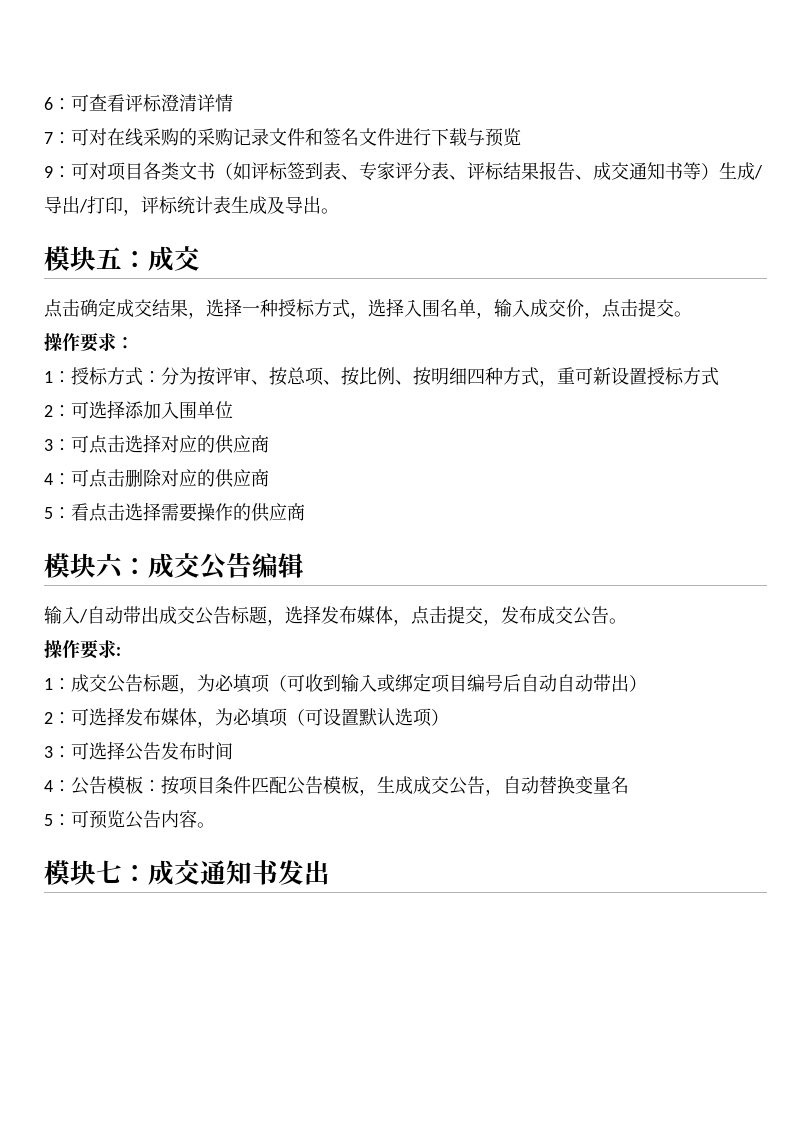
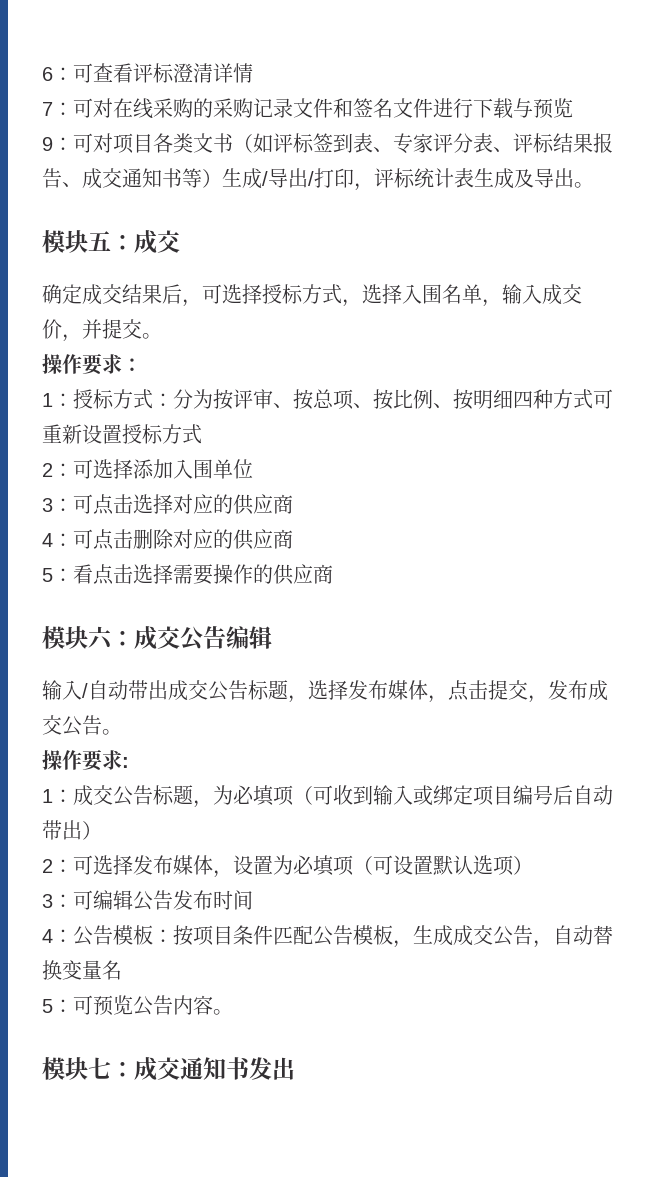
[44,299,80,318] 点击 -> (180, 241) none
[188,298,278,319] ，选择一种 -> [162,284,262,307] 后，可选择
[602,299,638,318] 点击 -> [82,319,102,339] 并
[539,367,593,387] ，重可 -> [593,389,613,409] [42,424,62,443] 可重
[557,674,593,692] 自动 -> (613, 795) none
(215, 724) none -> [233,855,273,875] 设置
[89,741,125,760] 选择 -> [93,890,133,910] 编辑

